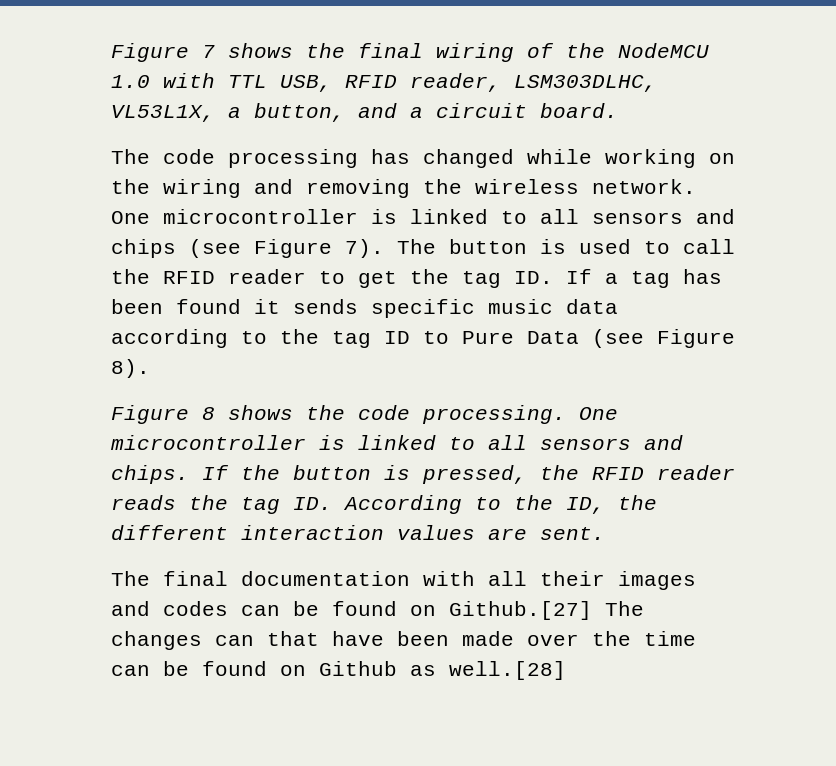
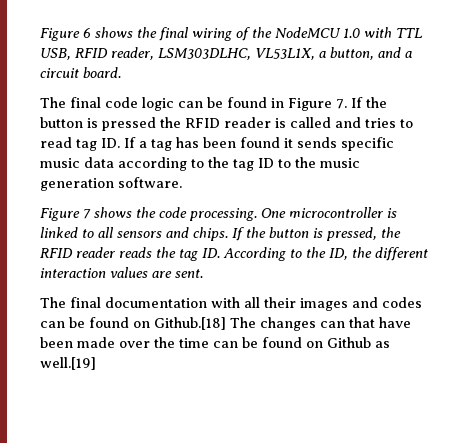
[111,43,215,62] Figure 7 -> [40,28,91,41] Figure 6
[163,149,735,168] [111,179,696,198] [111,209,735,224] [111,239,735,258] [111,269,449,288] code processing has changed while working on the wiring and removing the wireless network. One microcontroller is linked to all sensors and chips (see Figure 7). The button is used to call the RFID reader to get the -> [70,97,387,111] [40,117,413,131] [40,137,72,148] final code logic can be found in Figure 7. If the button is pressed the RFID reader is called and tries to read
[462,329,735,348] [111,359,150,378] [111,405,215,424] Pure Data (see Figure 8). // Figure 8 -> [295,157,360,168] [40,177,182,191] [40,208,91,221] the music generation software. // Figure 7
[449,601,592,620] Github.[27] -> [154,317,226,330] Github.[18]
[449,661,566,680] well.[28] -> [40,357,96,370] well.[19]

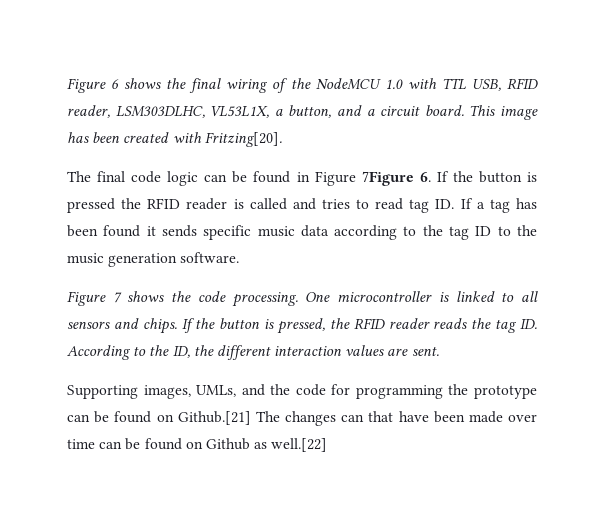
(121, 72) none -> [469,105,539,120] [67,132,282,147] This image has been created with Fritzing[20].
[336,99,347,109] 7. -> [361,171,431,186] 7Figure 6.
[40,297,422,311] [40,317,226,330] The final documentation with all their images and codes can be found on Github.[18] -> [67,384,537,399] [67,411,251,425] Supporting images, UMLs, and the code for programming the prototype can be found on Github.[21]
[154,337,175,348] the -> (538, 418) none
[40,357,96,370] well.[19] -> [271,438,328,452] well.[22]

